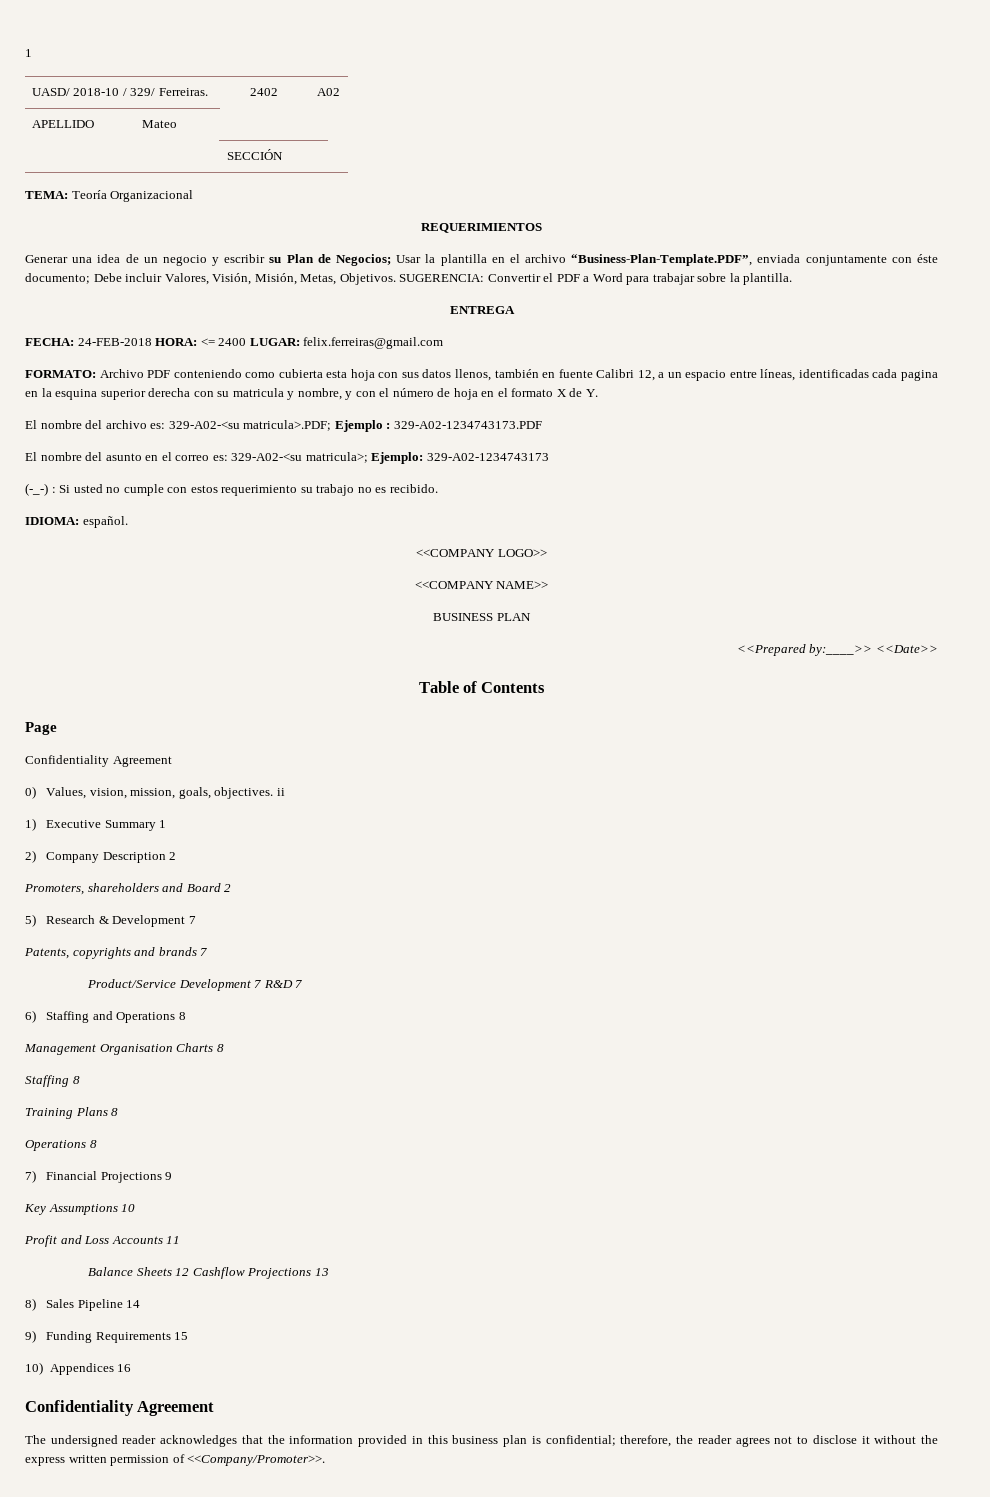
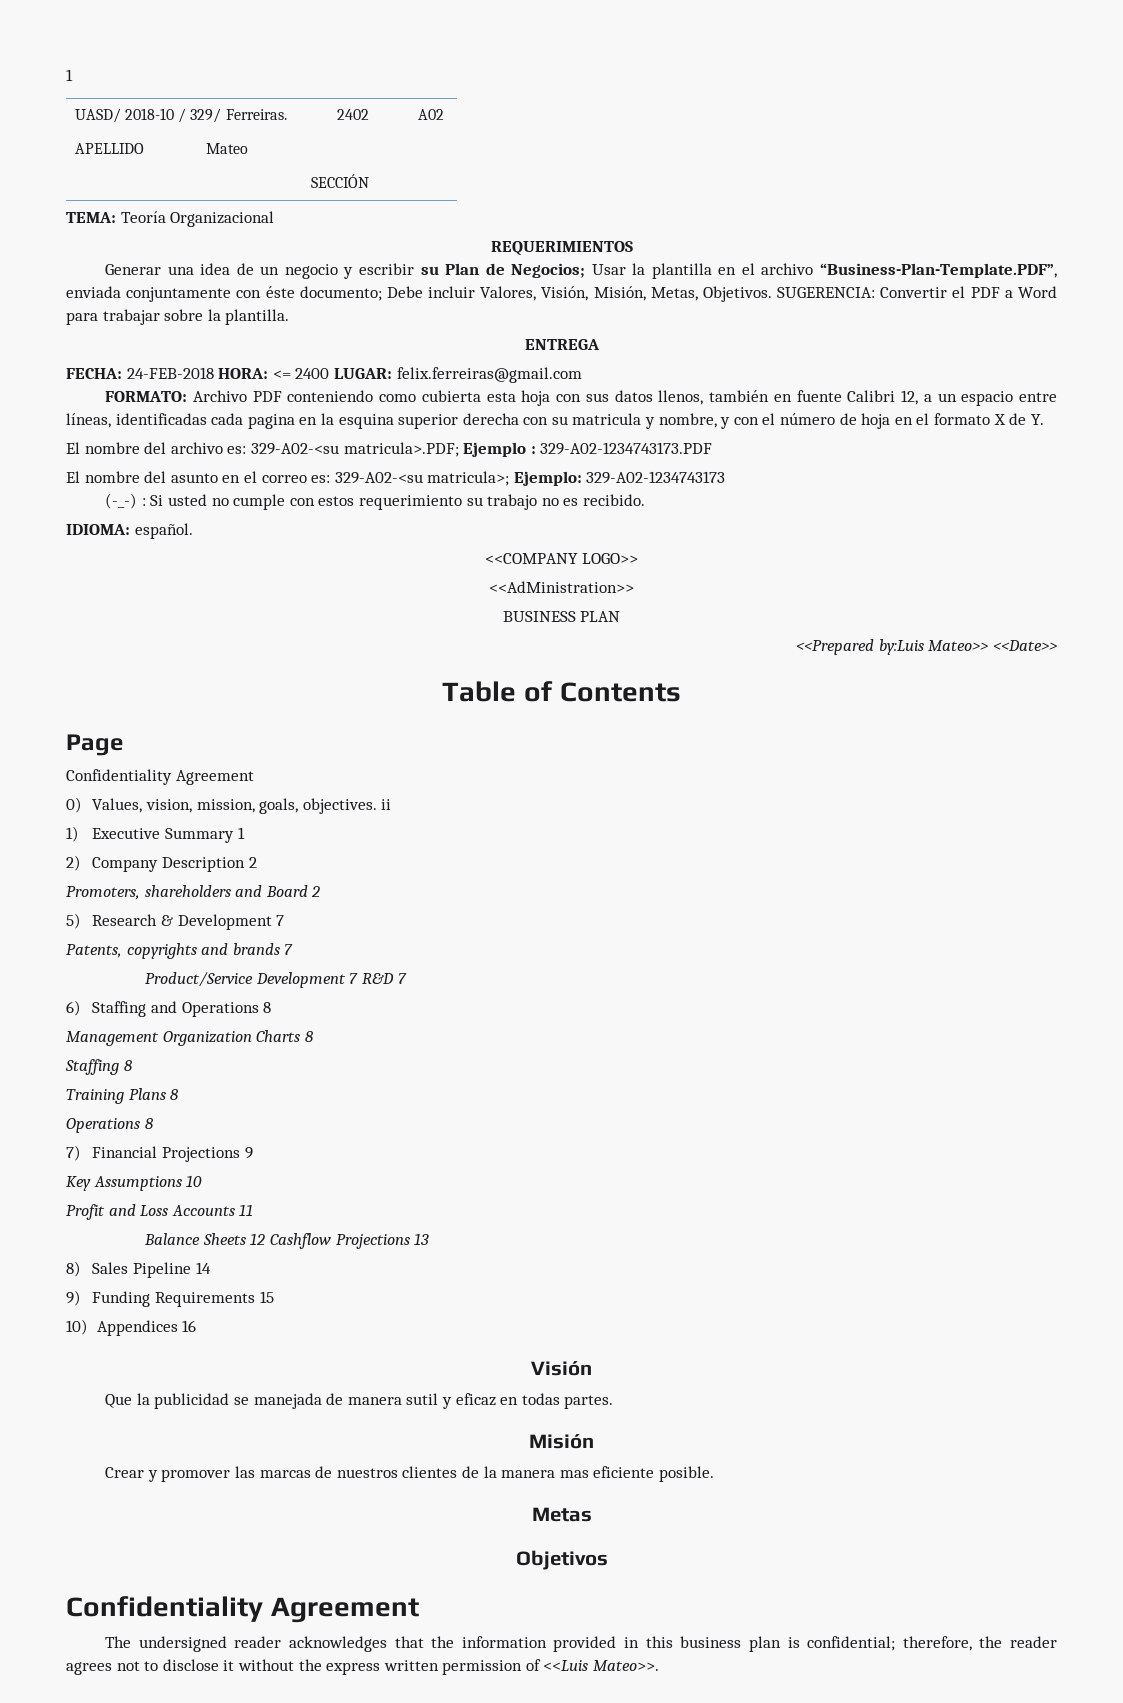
[414,581,549,589] <<COMPANY NAME>> -> [489,581,634,593] <<AdMinistration>>
[809,644,873,656] by:____>> -> [878,639,989,655] by:Luis Mateo>>
[99,1044,173,1055] Organisation -> [162,1031,252,1046] Organization
(132, 1368) none -> [531,1361,592,1376] [105,1393,614,1409] [529,1434,594,1449] [105,1466,714,1482] [531,1507,592,1522] [515,1550,608,1570] // Visión // Que la publicidad se manejada de manera sutil y eficaz en todas partes. // Misión // Crear y promover las marcas de nuestros clientes de la manera mas eficiente posible. // Metas // Objetivos
[187,1455,326,1466] <<Company/Promoter>>. -> [543,1660,660,1671] <<Luis Mateo>>.

